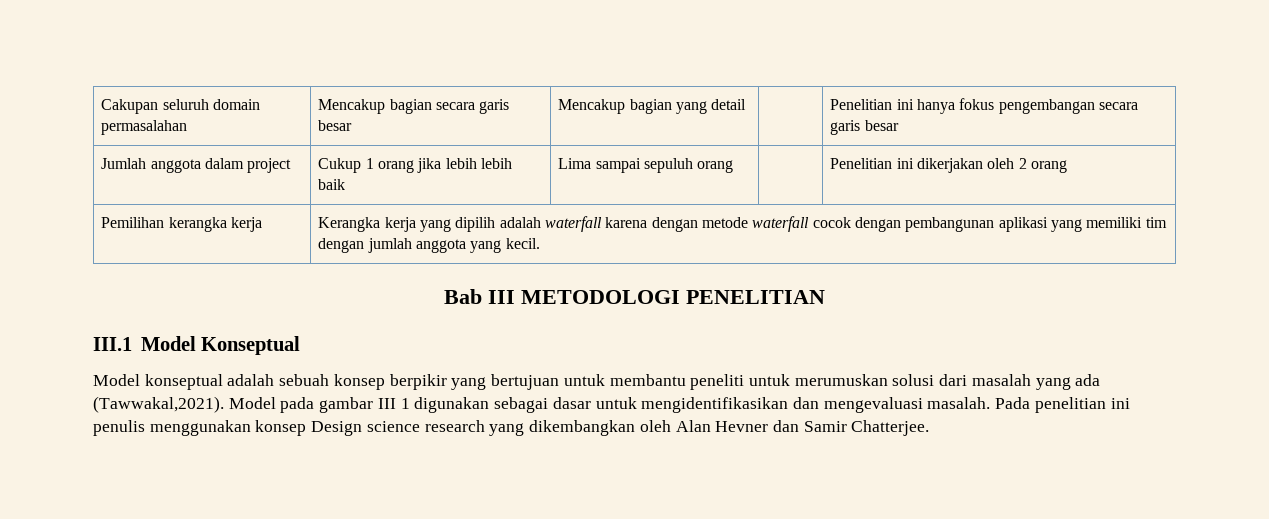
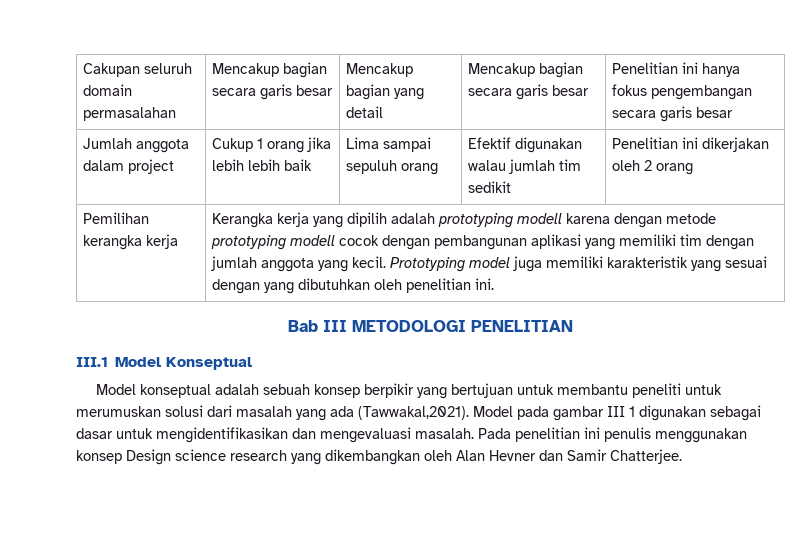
(747, 104) none -> [468,62,584,78] [468,84,590,100] Mencakup bagian secara garis besar
(734, 166) none -> [468,137,583,153] [468,159,582,174] [468,181,512,193] Efektif digunakan walau jumlah tim sedikit
[544,216,602,232] waterfall -> [438,213,563,228] prototyping modell
[752,216,810,232] waterfall -> [211,235,336,250] prototyping modell
(540, 243) none -> [390,256,768,272] [212,278,495,294] Prototyping model juga memiliki karakteristik yang sesuai dengan yang dibutuhkan oleh penelitian ini.

